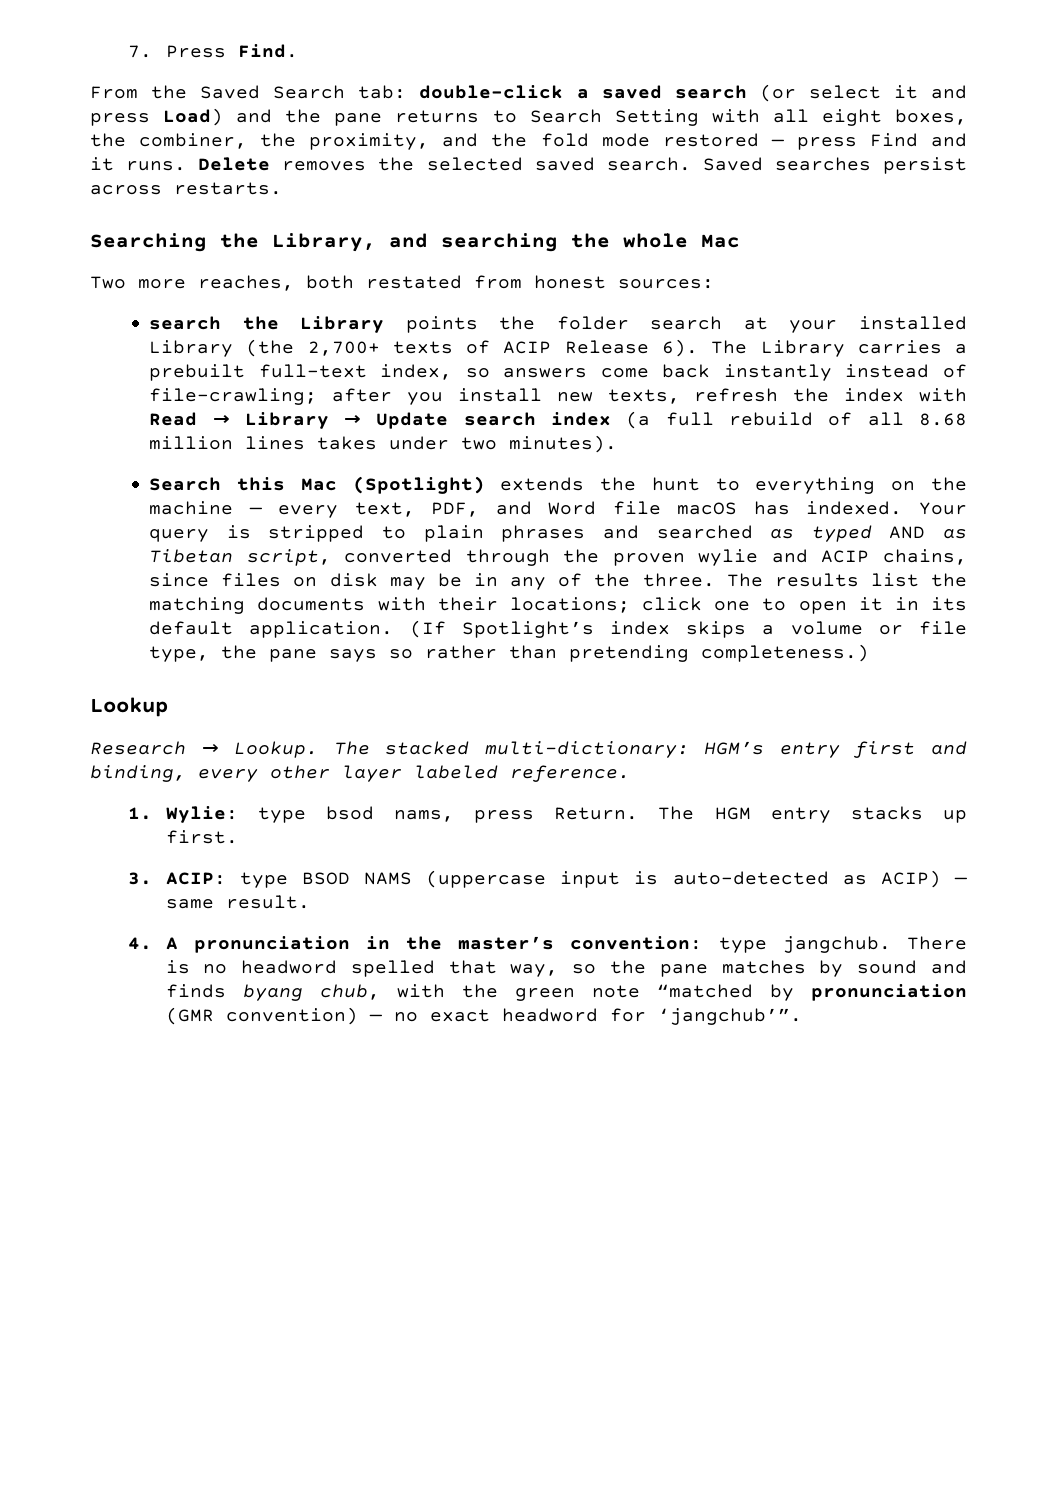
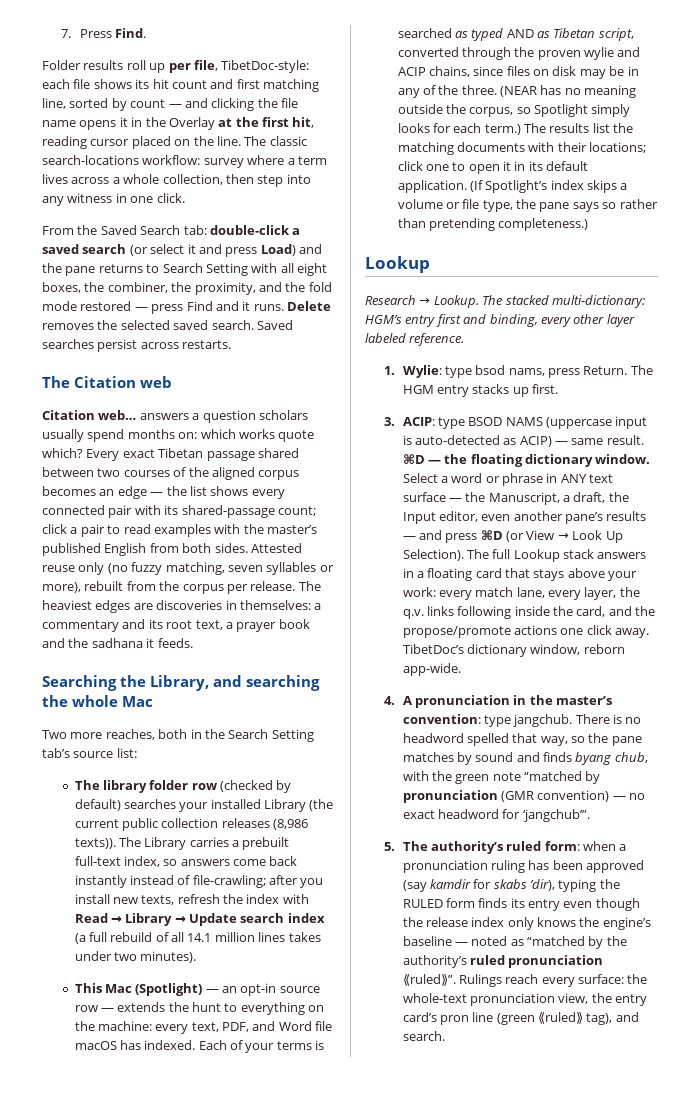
(298, 51) none -> [42,60,310,73] [42,79,319,92] [42,98,298,111] [42,117,315,130] [42,136,307,149] [42,155,327,168] [42,174,311,187] [42,193,185,206] // Folder results roll up per file, TibetDoc-style: each file shows its hit count and first matching line, sorted by count — and clicking the file name opens it in the Overlay at the first hit, reading cursor placed on the line. The classic search-locations workflow: survey where a term lives across a whole collection, then step into any witness in one click.
(282, 188) none -> [42,376,172,388] [42,410,308,423] [42,429,315,442] [42,448,299,461] [42,467,300,480] [42,486,285,499] [42,505,316,518] [42,524,317,537] [42,543,302,556] [42,562,334,575] [42,581,321,594] [42,600,322,613] [42,619,310,632] [42,638,193,648] // The Citation web // Citation web… answers a question scholars usually spend months on: which works quote which? Every exact Tibetan passage shared between two courses of the aligned corpus becomes an edge — the list shows every connected pair with its shared-passage count; click a pair to read examples with the master’s published English from both sides. Attested reuse only (no fuzzy matching, seven syllables or more), rebuilt from the corpus per release. The heaviest edges are discoveries in themselves: a commentary and its root text, a prayer book and the sadhana it feeds.
[366,275,714,289] [149,316,967,333] [149,339,698,357] restated from honest sources: // search the Library points the folder search at your installed Library (the 2,700+ texts of ACIP Release 6). -> [190,729,314,742] [42,748,137,758] [74,780,292,793] [74,799,334,812] [74,818,309,831] [74,838,116,849] in the Search Setting tab’s source list: // The library folder row (checked by default) searches your installed Library (the current public collection releases (8,986 texts)).
[919,413,968,426] 8.68 -> [187,933,212,942] 14.1
[149,476,485,494] Search this Mac (Spotlight) -> [74,983,320,996] [74,1005,114,1012] This Mac (Spotlight) — an opt-in source row —
[149,501,262,515] machine — -> [97,1021,152,1031] machine:
[918,502,967,515] [149,525,639,542] Your query is stripped to plain phrases and -> [198,1040,325,1053] Each of your terms is
(715, 580) none -> [500,85,637,98] [397,104,631,117] [397,123,521,135] (NEAR has no meaning outside the corpus, so Spotlight simply looks for each term.)
(310, 902) none -> [402,454,651,467] [402,473,614,486] [402,492,629,505] [402,511,647,524] [402,530,623,543] [402,549,647,562] [402,568,638,581] [402,587,640,600] [402,606,656,619] [402,625,650,638] [402,644,625,657] [402,663,461,676] ⌘D — the floating dictionary window. Select a word or phrase in ANY text surface — the Manuscript, a draft, the Input editor, even another pane’s results — and press ⌘D (or View → Look Up Selection). The full Lookup stack answers in a floating card that stays above your work: every match lane, every layer, the q.v. links following inside the card, and the propose/promote actions one click away. TibetDoc’s dictionary window, reborn app-wide.
(802, 1016) none -> [383,841,627,854] [402,860,645,873] [402,879,620,892] [402,898,640,911] [402,917,651,930] [402,936,627,949] [402,955,604,968] [402,974,648,987] [402,993,648,1006] [402,1012,639,1025] [402,1031,445,1041] // 5. The authority’s ruled form: when a pronunciation ruling has been approved (say kamdir for skabs ’dir), typing the RULED form finds its entry even though the release index only knows the engine’s baseline — noted as “matched by the authority’s ruled pronunciation ⟪ruled⟫”. Rulings reach every surface: the whole-text pronunciation view, the entry card’s pron line (green ⟪ruled⟫ tag), and search.

